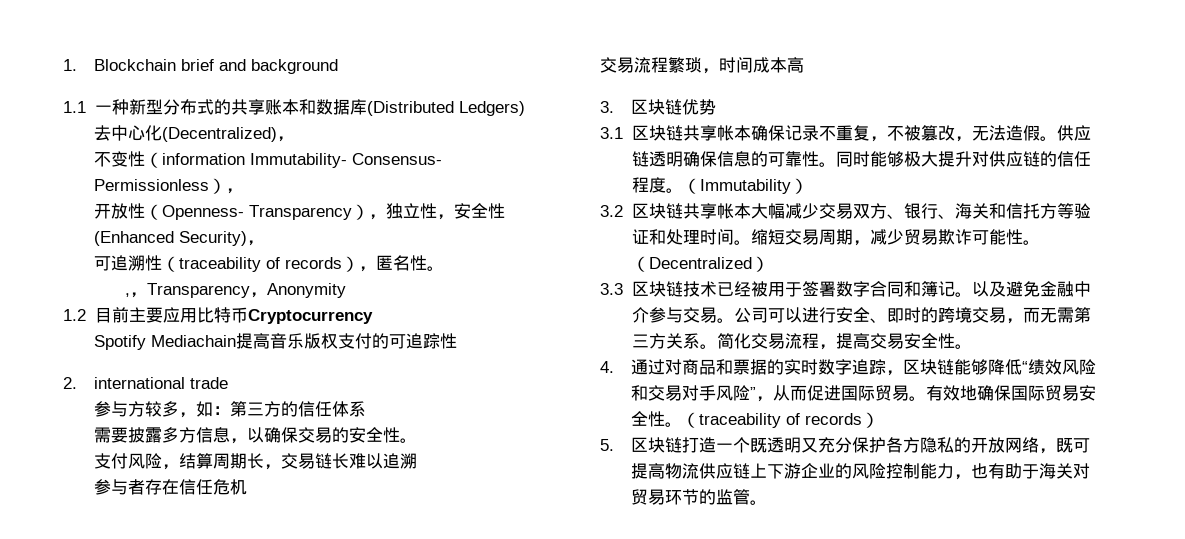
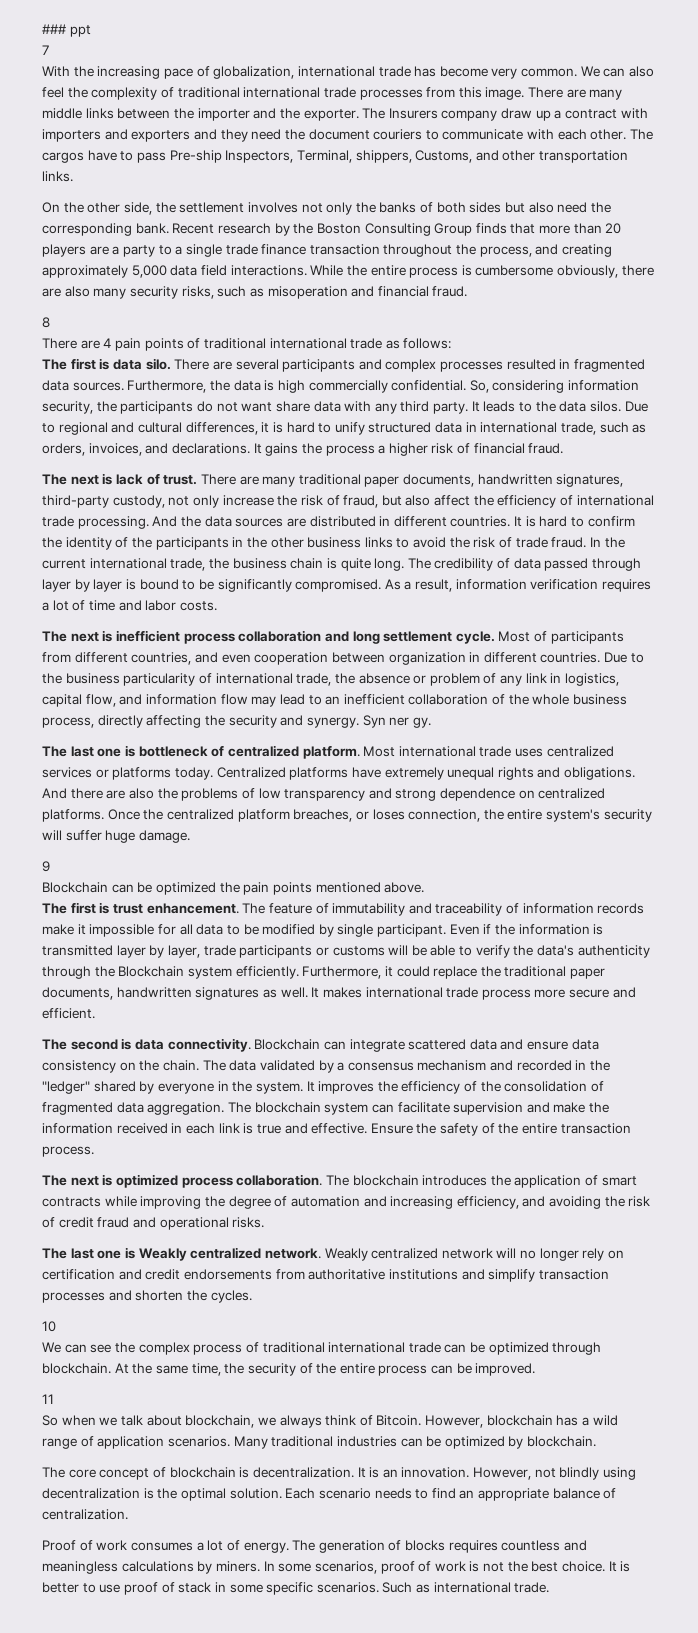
[63,59,339,74] [63,99,525,116] [94,125,295,142] [94,151,443,168] [94,178,244,194] [94,203,506,220] [94,231,265,246] [94,255,445,272] [125,283,347,298] [63,307,373,324] [94,333,458,350] [63,377,229,389] [94,401,367,418] [94,427,418,444] [94,453,418,470] [94,479,248,495] [600,57,804,74] [600,99,717,115] [600,125,1091,142] [631,151,1091,167] [631,177,808,194] [600,203,1091,219] [631,229,1040,246] [631,256,769,272] [600,281,1091,297] [631,307,1091,324] [631,333,972,350] [600,359,1097,376] [631,385,1097,402] [631,411,880,428] [600,437,1091,454] [631,463,1091,480] [631,489,768,505] 1. Blockchain brief and background // 1.1一种新型分布式的共享账本和数据库(Distributed Ledgers) // 去中心化(Decentralized)， // 不变性（information Immutability- Consensus- Permissionless）， // 开放性（Openness- Transparency），独立性，安全性(Enhanced Security)， // 可追溯性（traceability of records），匿名性。 // ,，Transparency，Anonymity // 1.2目前主要应用比特币Cryptocurrency // Spotify Mediachain提高音乐版权支付的可追踪性 // 2. international trade // 参与方较多，如：第三方的信任体系 // 需要披露多方信息，以确保交易的安全性。 // 支付风险，结算周期长，交易链长难以追溯 // 参与者存在信任危机 // 交易流程繁琐，时间成本高 // 3.区块链优势 // 3.1区块链共享帐本确保记录不重复，不被篡改，无法造假。供应链透明确保信息的可靠性。同时能够极大提升对供应链的信任程度。（Immutability） // 3.2区块链共享帐本大幅减少交易双方、银行、海关和信托方等验证和处理时间。缩短交易周期，减少贸易欺诈可能性。（Decentralized） // 3.3区块链技术已经被用于签署数字合同和簿记。以及避免金融中介参与交易。公司可以进行安全、即时的跨境交易，而无需第三方关系。简化交易流程，提高交易安全性。 // 4.通过对商品和票据的实时数字追踪，区块链能够降低“绩效风险和交易对手风险”，从而促进国际贸易。有效地确保国际贸易安全性。（traceability of records） // 5.区块链打造一个既透明又充分保护各方隐私的开放网络，既可提高物流供应链上下游企业的风险控制能力，也有助于海关对贸易环节的监管。 -> [42,24,91,37] [42,45,49,55] [42,66,655,79] [42,87,623,100] [42,108,648,121] [42,129,654,142] [42,150,629,163] [42,171,73,182] [42,202,611,215] [42,223,622,236] [42,244,613,257] [42,265,654,278] [42,286,468,299] [42,317,50,328] [42,338,452,351] [42,358,646,372] [42,380,640,393] [42,401,648,414] [42,422,647,435] [42,443,564,456] [42,473,624,487] [42,495,654,508] [42,516,635,529] [42,537,625,550] [42,558,642,571] [42,579,652,592] [42,600,217,611] [42,630,624,644] [42,652,644,665] [42,673,620,686] [42,694,628,707] [42,715,431,728] [42,745,614,759] [42,767,636,780] [42,788,606,801] [42,809,652,822] [42,830,190,843] [42,861,50,872] [42,882,425,895] [42,902,645,916] [42,924,604,937] [42,945,650,958] [42,966,606,979] [42,987,636,1000] [42,1008,95,1019] [42,1038,599,1052] [42,1060,611,1073] [42,1081,605,1094] [42,1102,610,1115] [42,1123,631,1136] [42,1146,94,1157] [42,1174,637,1188] [42,1196,651,1209] [42,1217,265,1230] [42,1247,625,1261] [42,1269,609,1282] [42,1290,252,1303] [42,1321,56,1332] [42,1342,602,1355] [42,1363,536,1376] [42,1394,54,1404] [42,1415,618,1428] [42,1436,597,1449] [42,1467,637,1480] [42,1488,617,1501] [42,1509,128,1520] [42,1540,588,1553] [42,1561,631,1574] [42,1582,550,1595] ### ppt // 7 // With the increasing pace of globalization, international trade has become very common. We can also feel the complexity of traditional international trade processes from this image. There are many middle links between the importer and the exporter. The Insurers company draw up a contract with importers and exporters and they need the document couriers to communicate with each other. The cargos have to pass Pre-ship Inspectors, Terminal, shippers, Customs, and other transportation links. // On the other side, the settlement involves not only the banks of both sides but also need the corresponding bank. Recent research by the Boston Consulting Group finds that more than 20 players are a party to a single trade finance transaction throughout the process, and creating approximately 5,000 data field interactions. While the entire process is cumbersome obviously, there are also many security risks, such as misoperation and financial fraud. // 8 // There are 4 pain points of traditional international trade as follows: // The first is data silo. There are several participants and complex processes resulted in fragmented data sources. Furthermore, the data is high commercially confidential. So, considering information security, the participants do not want share data with any third party. It leads to the data silos. Due to regional and cultural differences, it is hard to unify structured data in international trade, such as orders, invoices, and declarations. It gains the process a higher risk of financial fraud. // The next is lack of trust. There are many traditional paper documents, handwritten signatures, third-party custody, not only increase the risk of fraud, but also affect the efficiency of international trade processing. And the data sources are distributed in different countries. It is hard to confirm the identity of the participants in the other business links to avoid the risk of trade fraud. In the current international trade, the business chain is quite long. The credibility of data passed through layer by layer is bound to be significantly compromised. As a result, information verification requires a lot of time and labor costs. // The next is inefficient process collaboration and long settlement cycle. Most of participants from different countries, and even cooperation between organization in different countries. Due to the business particularity of international trade, the absence or problem of any link in logistics, capital flow, and information flow may lead to an inefficient collaboration of the whole business process, directly affecting the security and synergy. Syn ner gy. // The last one is bottleneck of centralized platform. Most international trade uses centralized services or platforms today. Centralized platforms have extremely unequal rights and obligations. And there are also the problems of low transparency and strong dependence on centralized platforms. Once the centralized platform breaches, or loses connection, the entire system's security will suffer huge damage. // 9 // Blockchain can be optimized the pain points mentioned above. // The first is trust enhancement. The feature of immutability and traceability of information records make it impossible for all data to be modified by single participant. Even if the information is transmitted layer by layer, trade participants or customs will be able to verify the data's authenticity through the Blockchain system efficiently. Furthermore, it could replace the traditional paper documents, handwritten signatures as well. It makes international trade process more secure and efficient. // The second is data connectivity. Blockchain can integrate scattered data and ensure data consistency on the chain. The data validated by a consensus mechanism and recorded in the "ledger" shared by everyone in the system. It improves the efficiency of the consolidation of fragmented data aggregation. The blockchain system can facilitate supervision and make the information received in each link is true and effective. Ensure the safety of the entire transaction process. // The next is optimized process collaboration. The blockchain introduces the application of smart contracts while improving the degree of automation and increasing efficiency, and avoiding the risk of credit fraud and operational risks. // The last one is Weakly centralized network. Weakly centralized network will no longer rely on certification and credit endorsements from authoritative institutions and simplify transaction processes and shorten the cycles. // 10 // We can see the complex process of traditional international trade can be optimized through blockchain. At the same time, the security of the entire process can be improved. // 11 // So when we talk about blockchain, we always think of Bitcoin. However, blockchain has a wild range of application scenarios. Many traditional industries can be optimized by blockchain. // The core concept of blockchain is decentralization. It is an innovation. However, not blindly using decentralization is the optimal solution. Each scenario needs to find an appropriate balance of centralization. // Proof of work consumes a lot of energy. The generation of blocks requires countless and meaningless calculations by miners. In some scenarios, proof of work is not the best choice. It is better to use proof of stack in some specific scenarios. Such as international trade.

